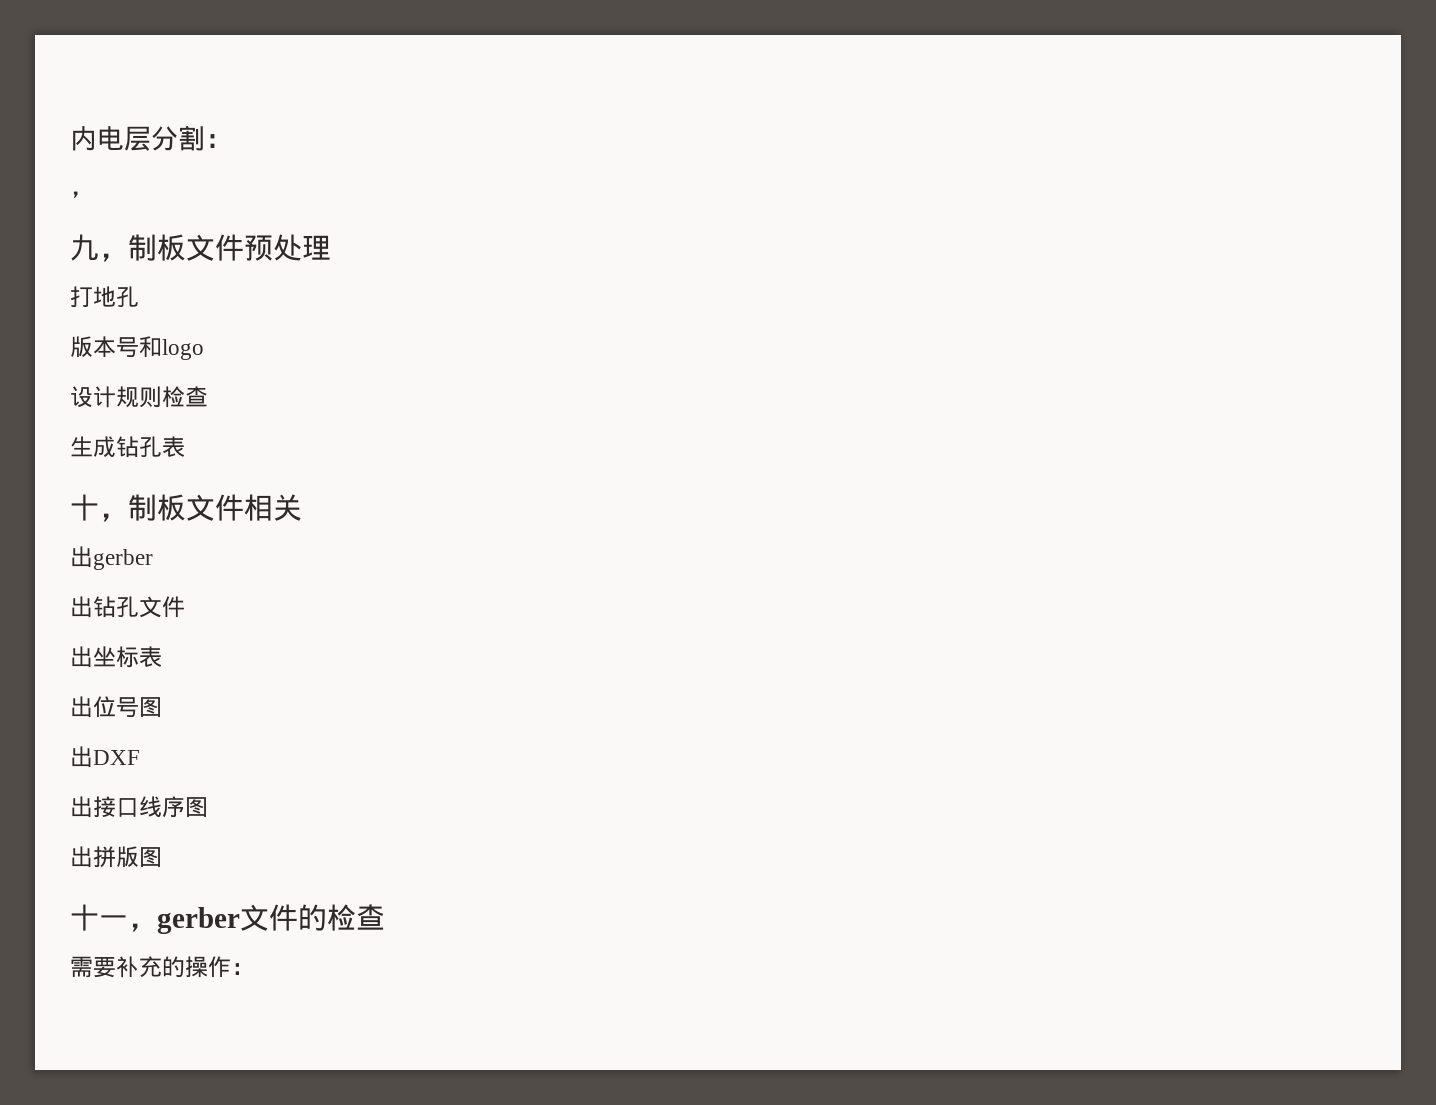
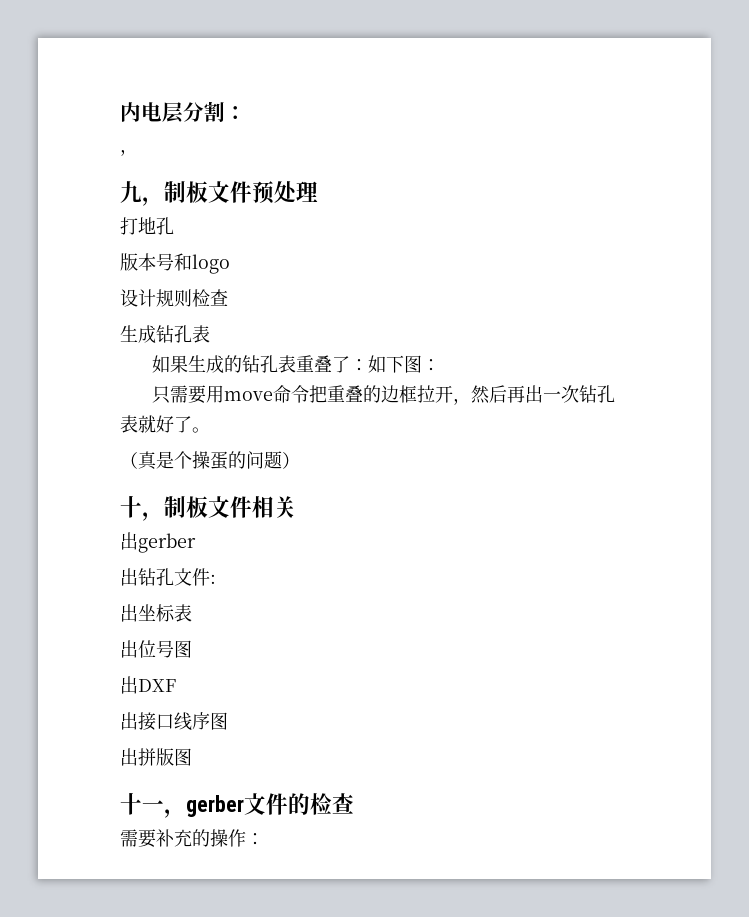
(185, 446) none -> [151,355,440,373] [151,385,615,405] [120,415,210,433] [120,451,300,470] // 如果生成的钻孔表重叠了：如下图： // 只需要用move命令把重叠的边框拉开，然后再出一次钻孔表就好了。 // （真是个操蛋的问题）
(185, 607) none -> [210,574,216,584] :

